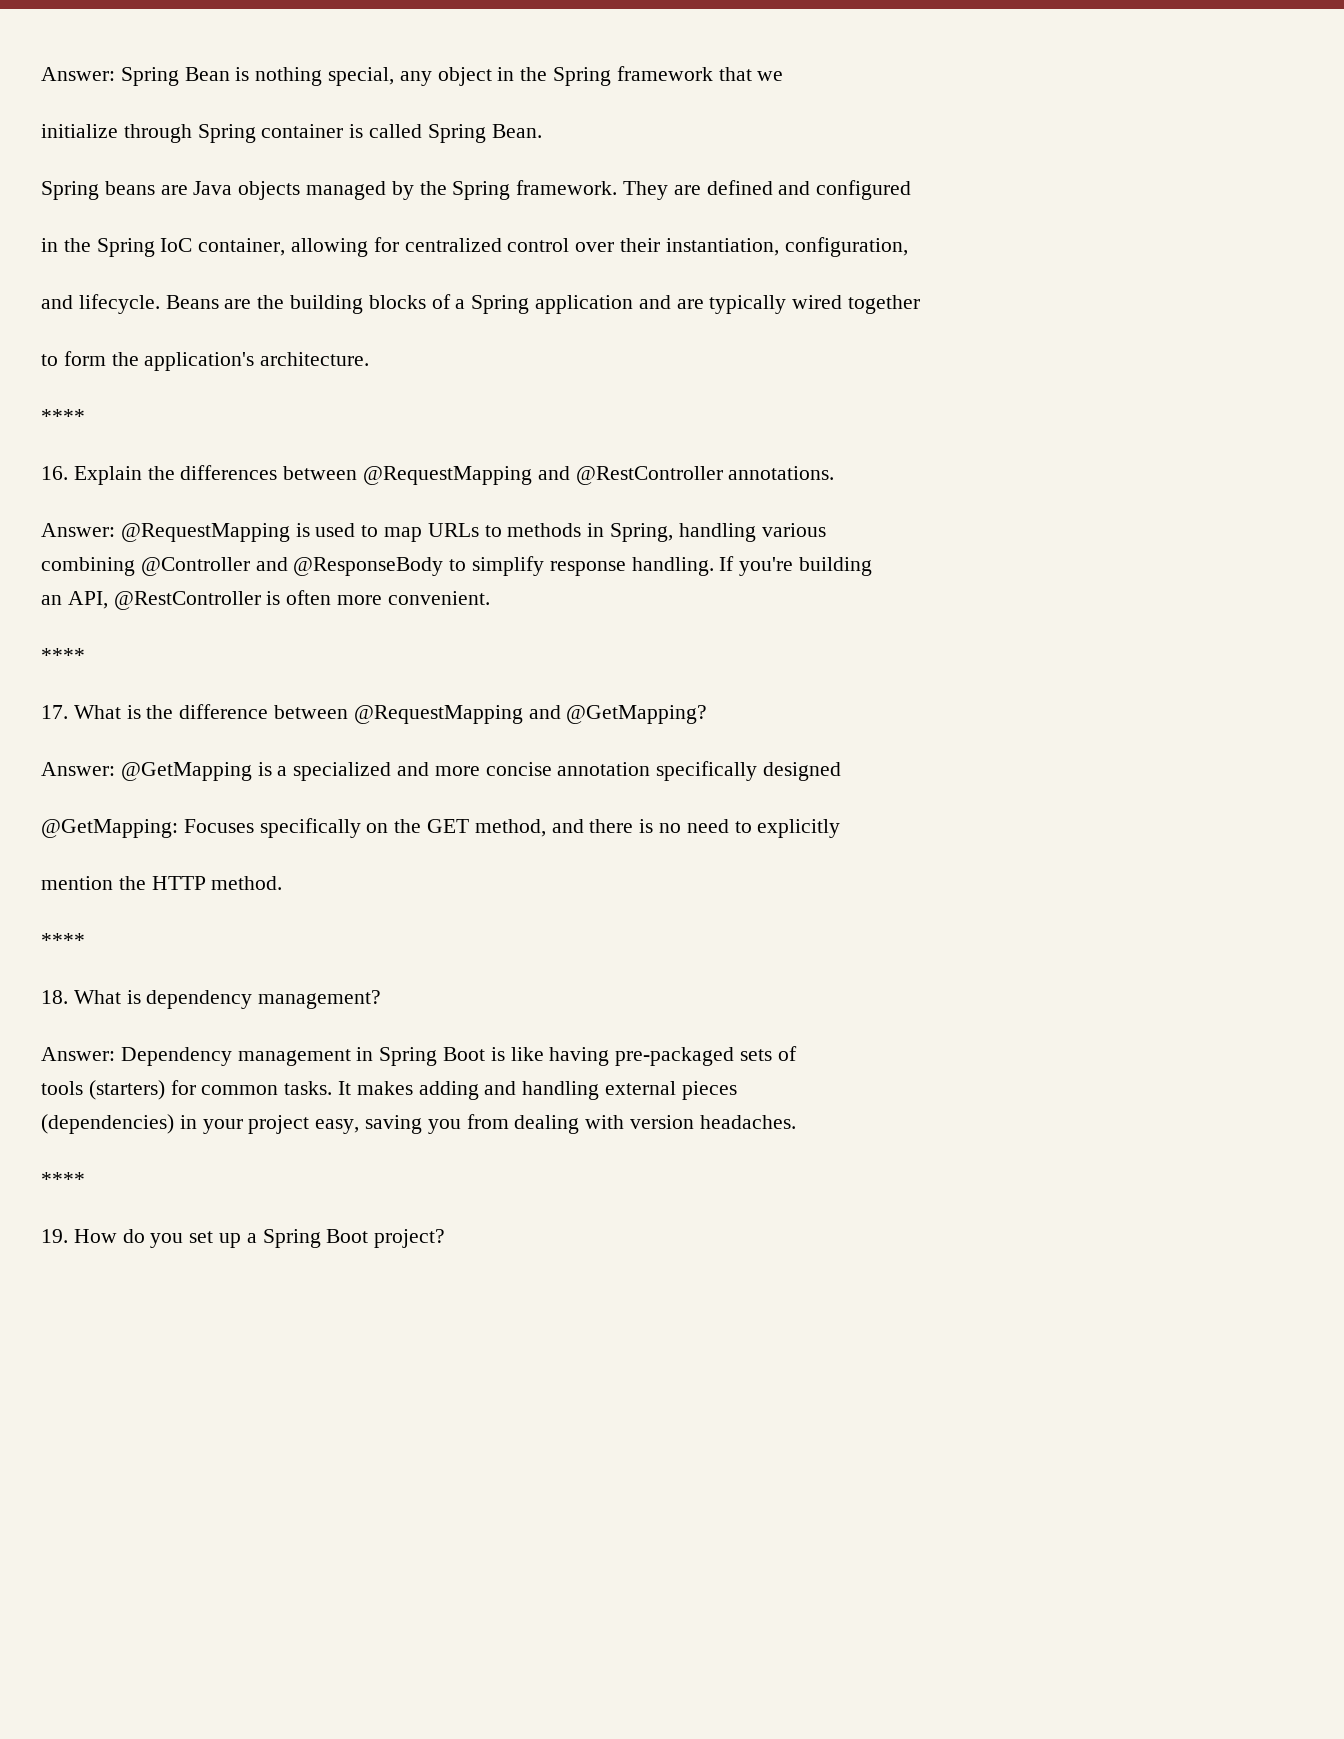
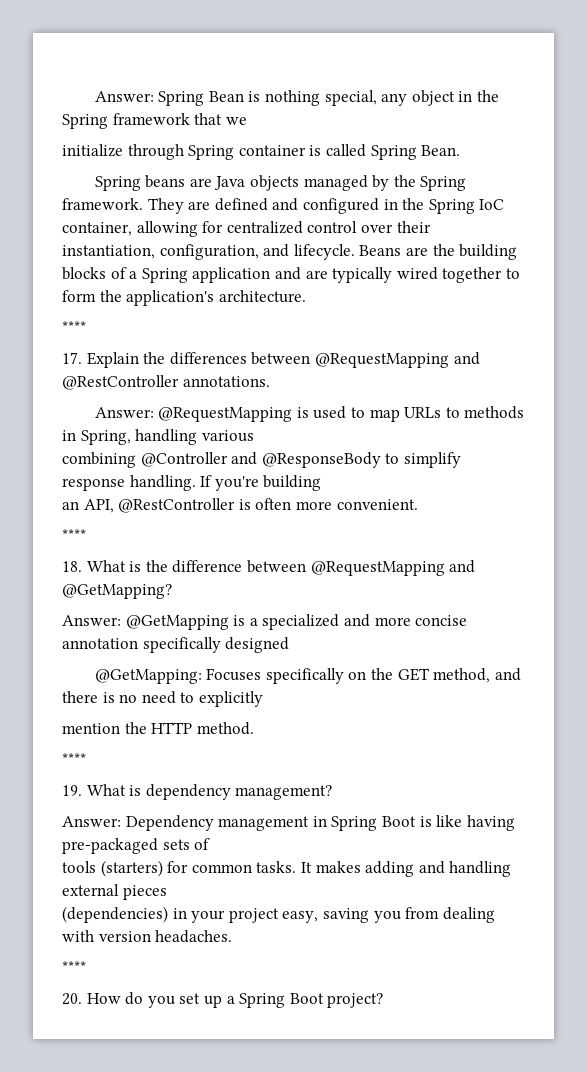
(912, 190) // -> (379, 206) none
(908, 247) // -> (259, 252) none
(921, 304) // -> (503, 275) none
[41,466,68,480] 16. -> [62,352,82,364] 17.
[41,705,68,719] 17. -> [62,561,82,572] 18.
[41,990,68,1004] 18. -> [62,785,82,796] 19.
[41,1229,68,1243] 19. -> [62,993,82,1005] 20.

